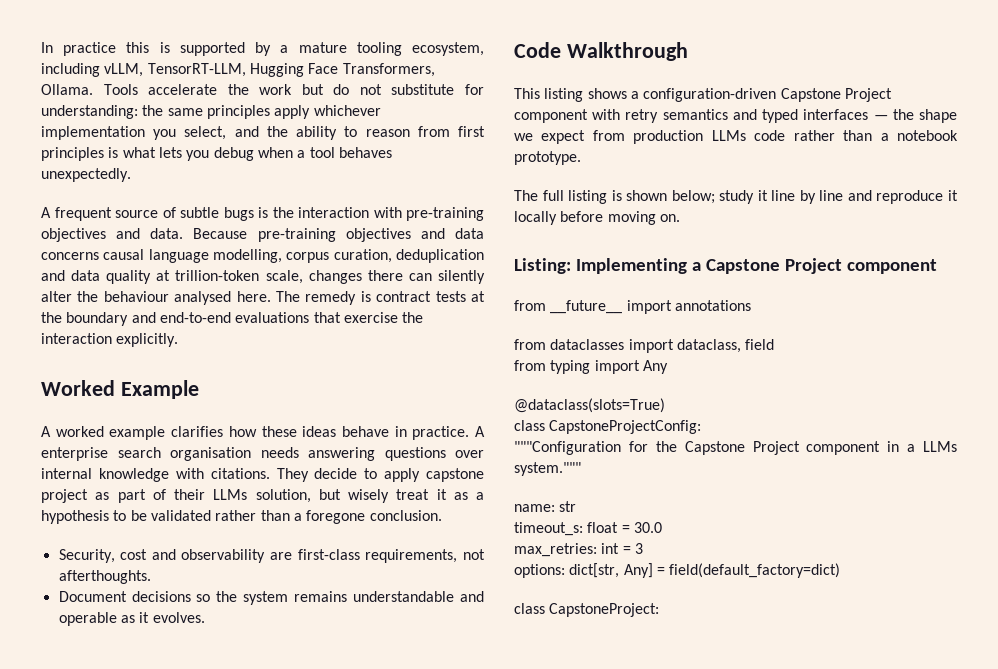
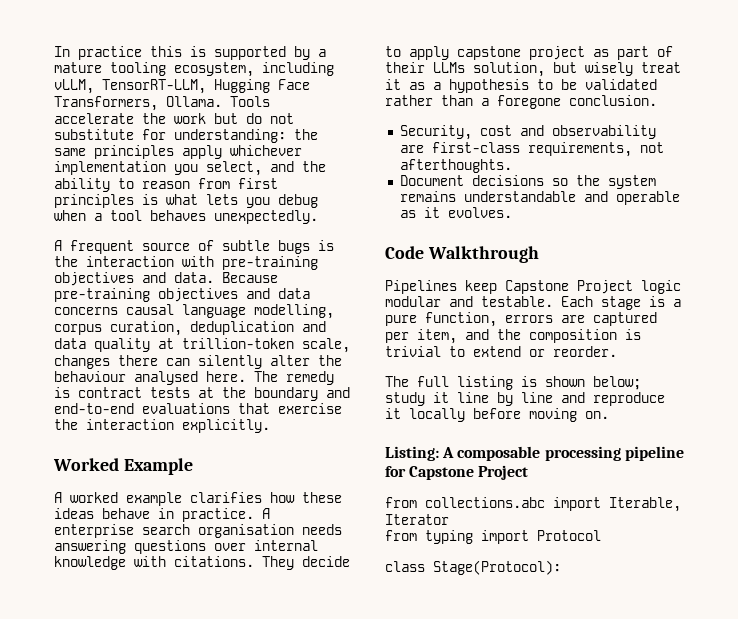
[514,88,892,102] [514,109,957,123] [514,130,958,144] [514,151,581,165] This listing shows a configuration-driven Capstone Project component with retry semantics and typed interfaces — the shape we expect from production LLMs code rather than a notebook prototype. -> [385,280,681,294] [385,296,681,310] [385,312,657,327] [385,329,641,344] [385,346,617,357] Pipelines keep Capstone Project logic modular and testable. Each stage is a pure function, errors are captured per item, and the composition is trivial to extend or reorder.
[575,258,937,274] [514,300,751,314] [514,339,775,353] Implementing a Capstone Project component // from __future__ import annotations // from dataclasses import dataclass, field -> [442,446,684,461] [385,465,529,480] [385,497,681,512] [385,514,449,525] A composable processing pipeline for Capstone Project // from collections.abc import Iterable, Iterator
[642,360,668,374] [514,398,665,413] [514,420,702,434] [514,441,957,455] [514,462,581,476] [514,501,577,512] [514,522,662,536] [514,543,643,557] [514,563,841,578] [514,603,660,617] Any // @dataclass(slots=True) // class CapstoneProjectConfig: // """Configuration for the Capstone Project component in a LLMs system.""" // name: str // timeout_s: float = 30.0 // max_retries: int = 3 // options: dict[str, Any] = field(default_factory=dict) // class CapstoneProject: -> [537,530,601,541] [385,560,561,575] Protocol // class Stage(Protocol):

